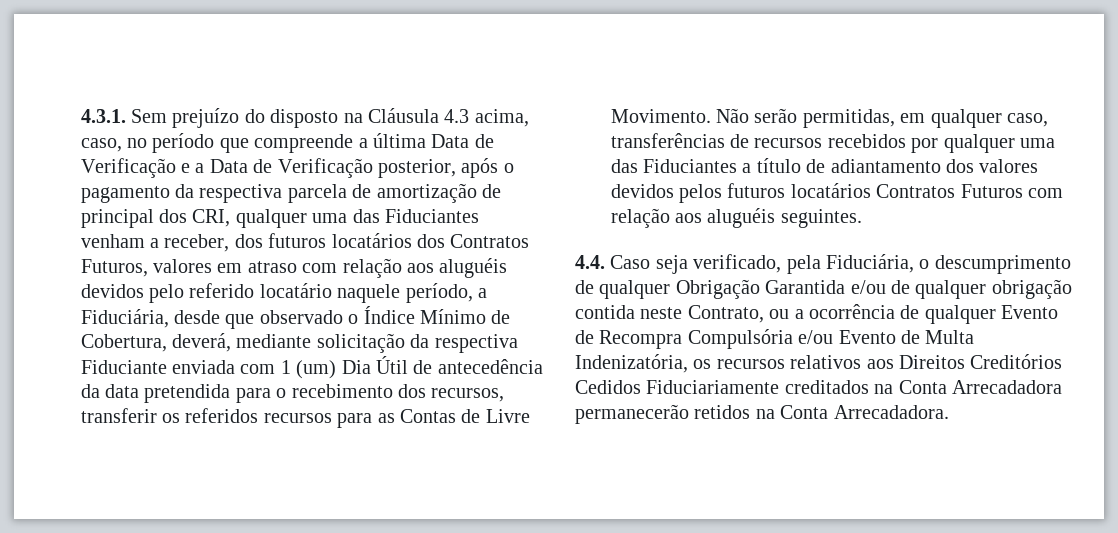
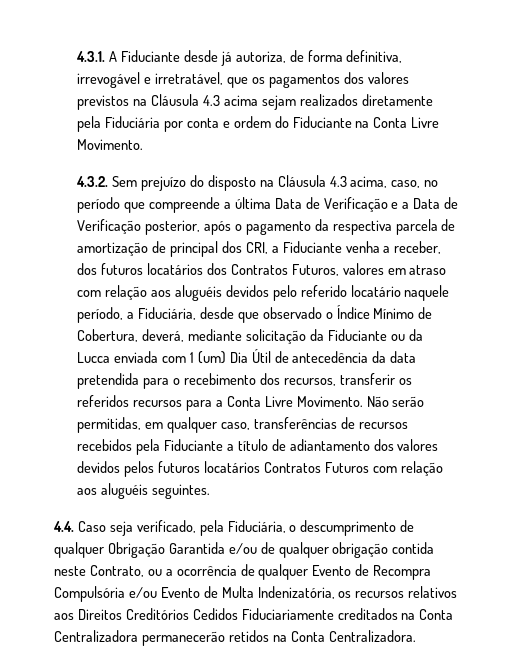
(126, 116) none -> [109,50,403,66] [77,72,409,88] [77,94,433,110] [77,116,440,132] [77,139,144,150] [76,176,109,187] A Fiduciante desde já autoriza, de forma definitiva, irrevogável e irretratável, que os pagamentos dos valores previstos na Cláusula 4.3 acima sejam realizados diretamente pela Fiduciária por conta e ordem do Fiduciante na Conta Livre Movimento. // 4.3.2.
[235,209,479,228] [80,234,145,248] qualquer uma das Fiduciantes venham -> [271,241,380,253] a Fiduciante venha
[434,334,518,353] [80,360,167,374] respectiva Fiduciante -> [327,329,423,341] [77,352,111,363] Fiduciante ou da Lucca
[377,409,481,423] as Contas de -> [215,396,261,407] a Conta
[911,134,1055,153] [610,159,737,173] por qualquer uma das Fiduciantes -> [136,439,223,455] pela Fiduciante
[952,380,1062,394] Arrecadadora -> [54,630,138,642] Centralizadora
[833,405,949,419] Arrecadadora. -> [328,630,416,642] Centralizadora.

